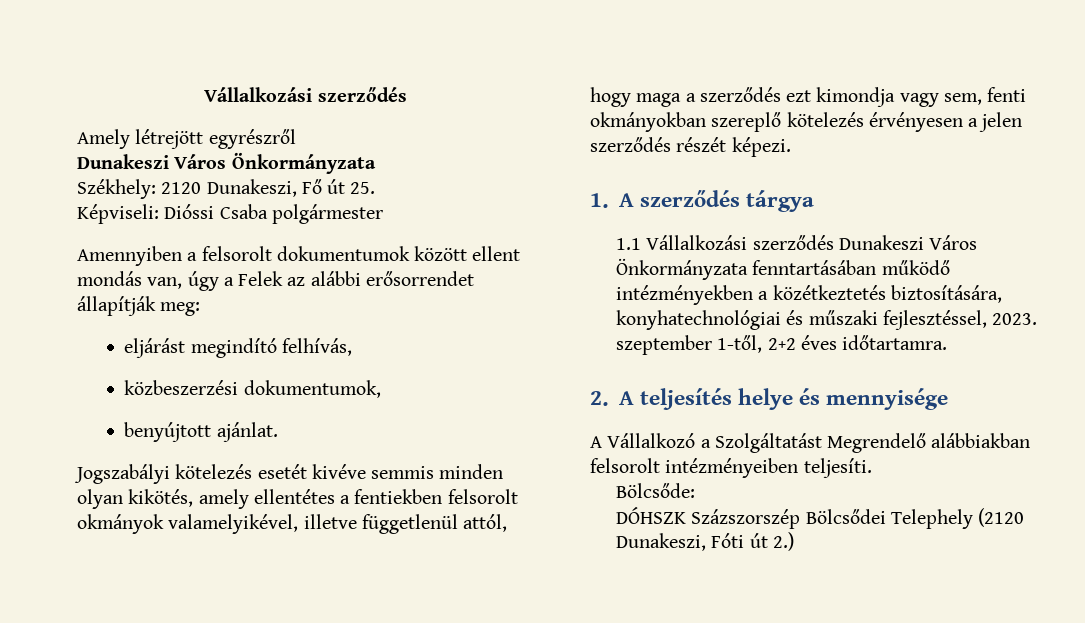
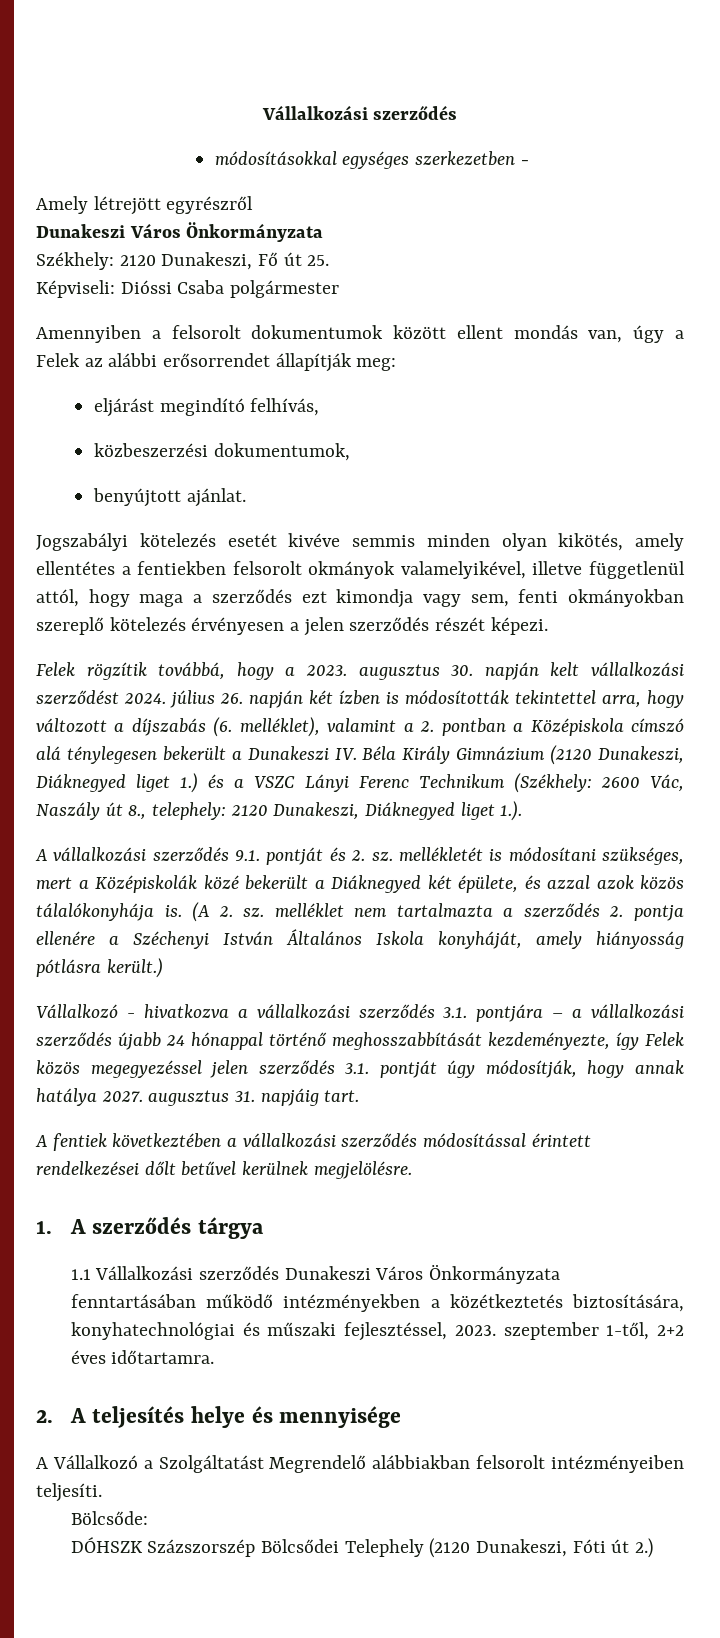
[204,87,407,102] Vállalkozási szerződés -> [261,105,458,120] [214,151,529,169] Vállalkozási szerződés // módosításokkal egységes szerkezetben -
(791, 147) none -> [36,662,685,680] [36,690,684,708] [36,717,684,737] [36,745,684,765] [36,773,684,793] [36,801,523,821] [35,847,685,865] [36,875,684,893] [36,902,684,922] [36,929,684,949] [36,958,163,978] [36,1004,684,1022] [36,1032,684,1050] [36,1060,684,1078] [36,1088,360,1106] [35,1133,591,1151] [36,1161,412,1179] // Felek rögzítik továbbá, hogy a 2023. augusztus 30. napján kelt vállalkozási szerződést 2024. július 26. napján két ízben is módosították tekintettel arra, hogy változott a díjszabás (6. melléklet), valamint a 2. pontban a Középiskola címszó alá ténylegesen bekerült a Dunakeszi IV. Béla Király Gimnázium (2120 Dunakeszi, Diáknegyed liget 1.) és a VSZC Lányi Ferenc Technikum (Székhely: 2600 Vác, Naszály út 8., telephely: 2120 Dunakeszi, Diáknegyed liget 1.). // A vállalkozási szerződés 9.1. pontját és 2. sz. mellékletét is módosítani szükséges, mert a Középiskolák közé bekerült a Diáknegyed két épülete, és azzal azok közös tálalókonyhája is. (A 2. sz. melléklet nem tartalmazta a szerződés 2. pontja ellenére a Széchenyi István Általános Iskola konyháját, amely hiányosság pótlásra került.) // Vállalkozó - hivatkozva a vállalkozási szerződés 3.1. pontjára – a vállalkozási szerződés újabb 24 hónappal történő meghosszabbítását kezdeményezte, így Felek közös megegyezéssel jelen szerződés 3.1. pontját úgy módosítják, hogy annak hatálya 2027. augusztus 31. napjáig tart. // A fentiek következtében a vállalkozási szerződés módosítással érintett rendelkezései dőlt betűvel kerülnek megjelölésre.

